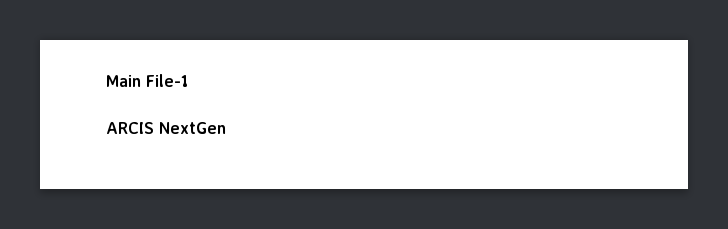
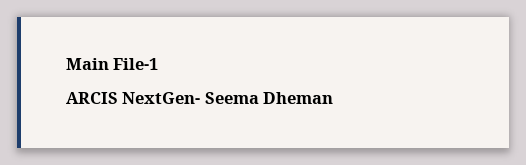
[159,122,226,134] NextGen -> [122,92,334,104] NextGen- Seema Dheman

